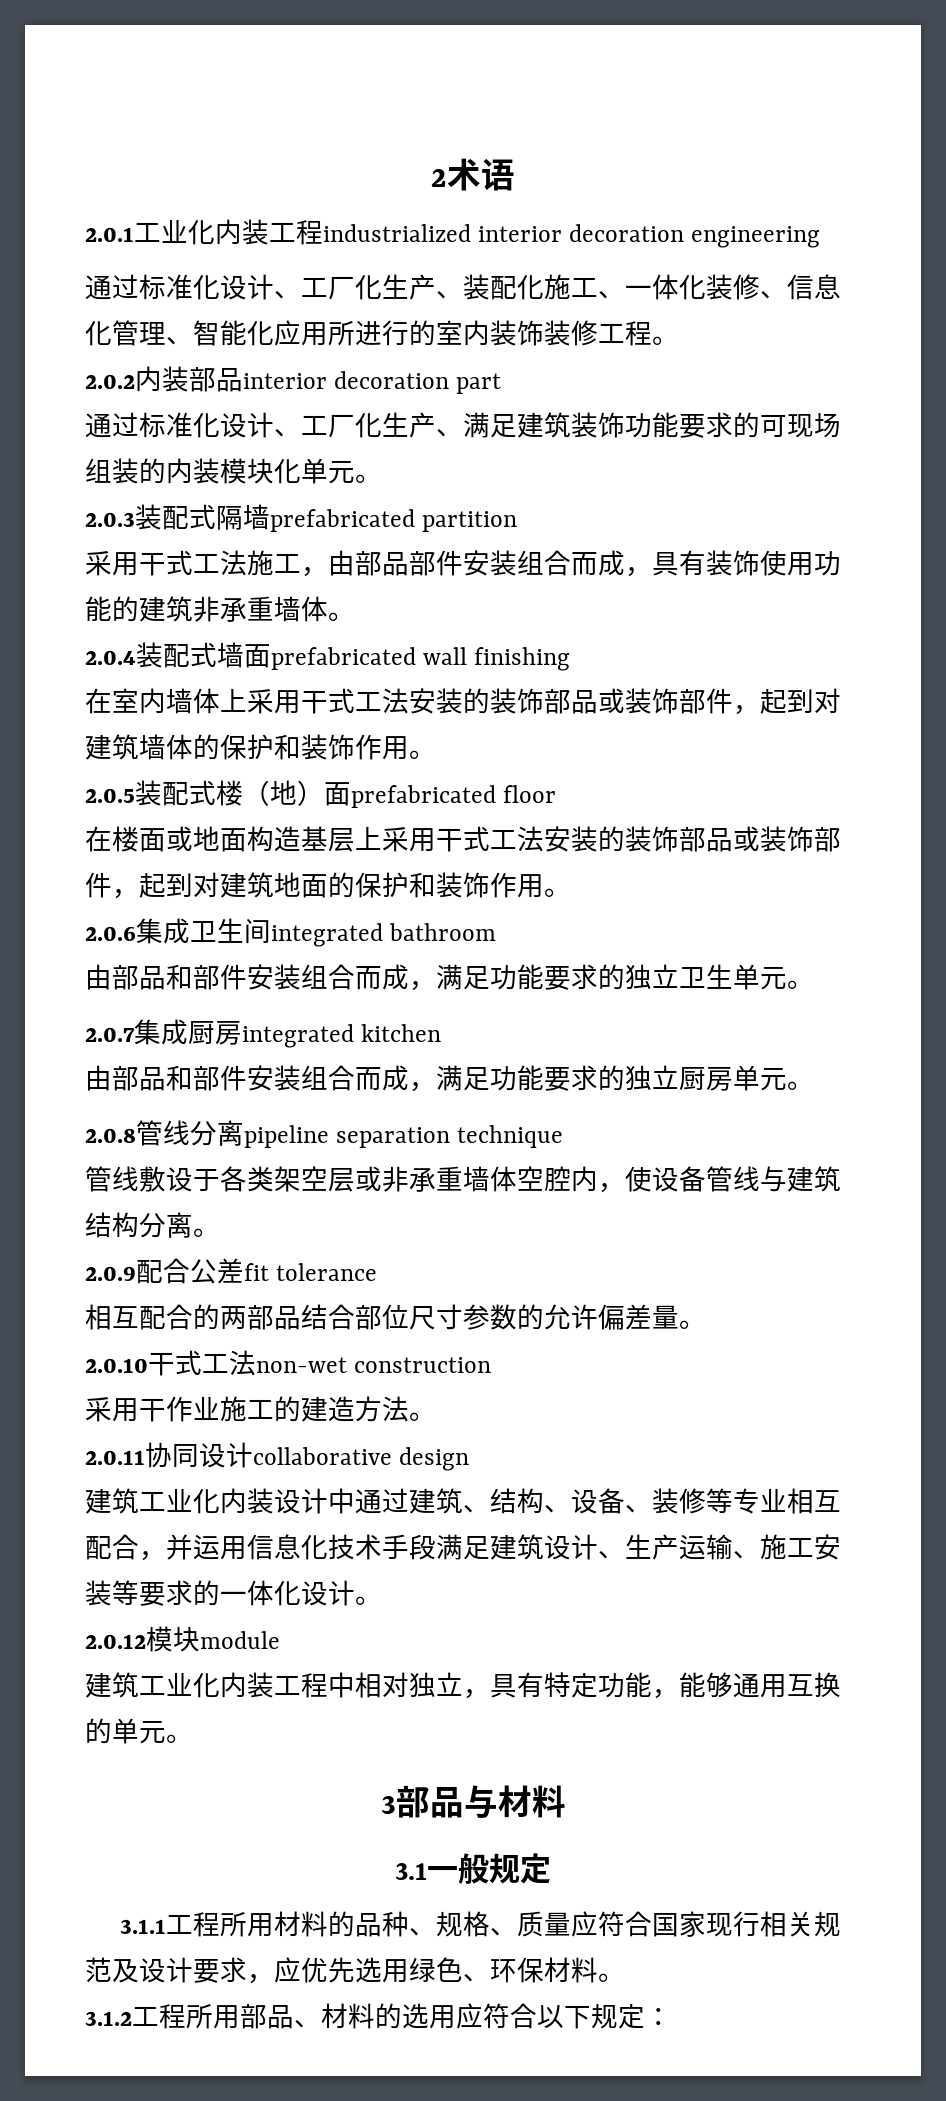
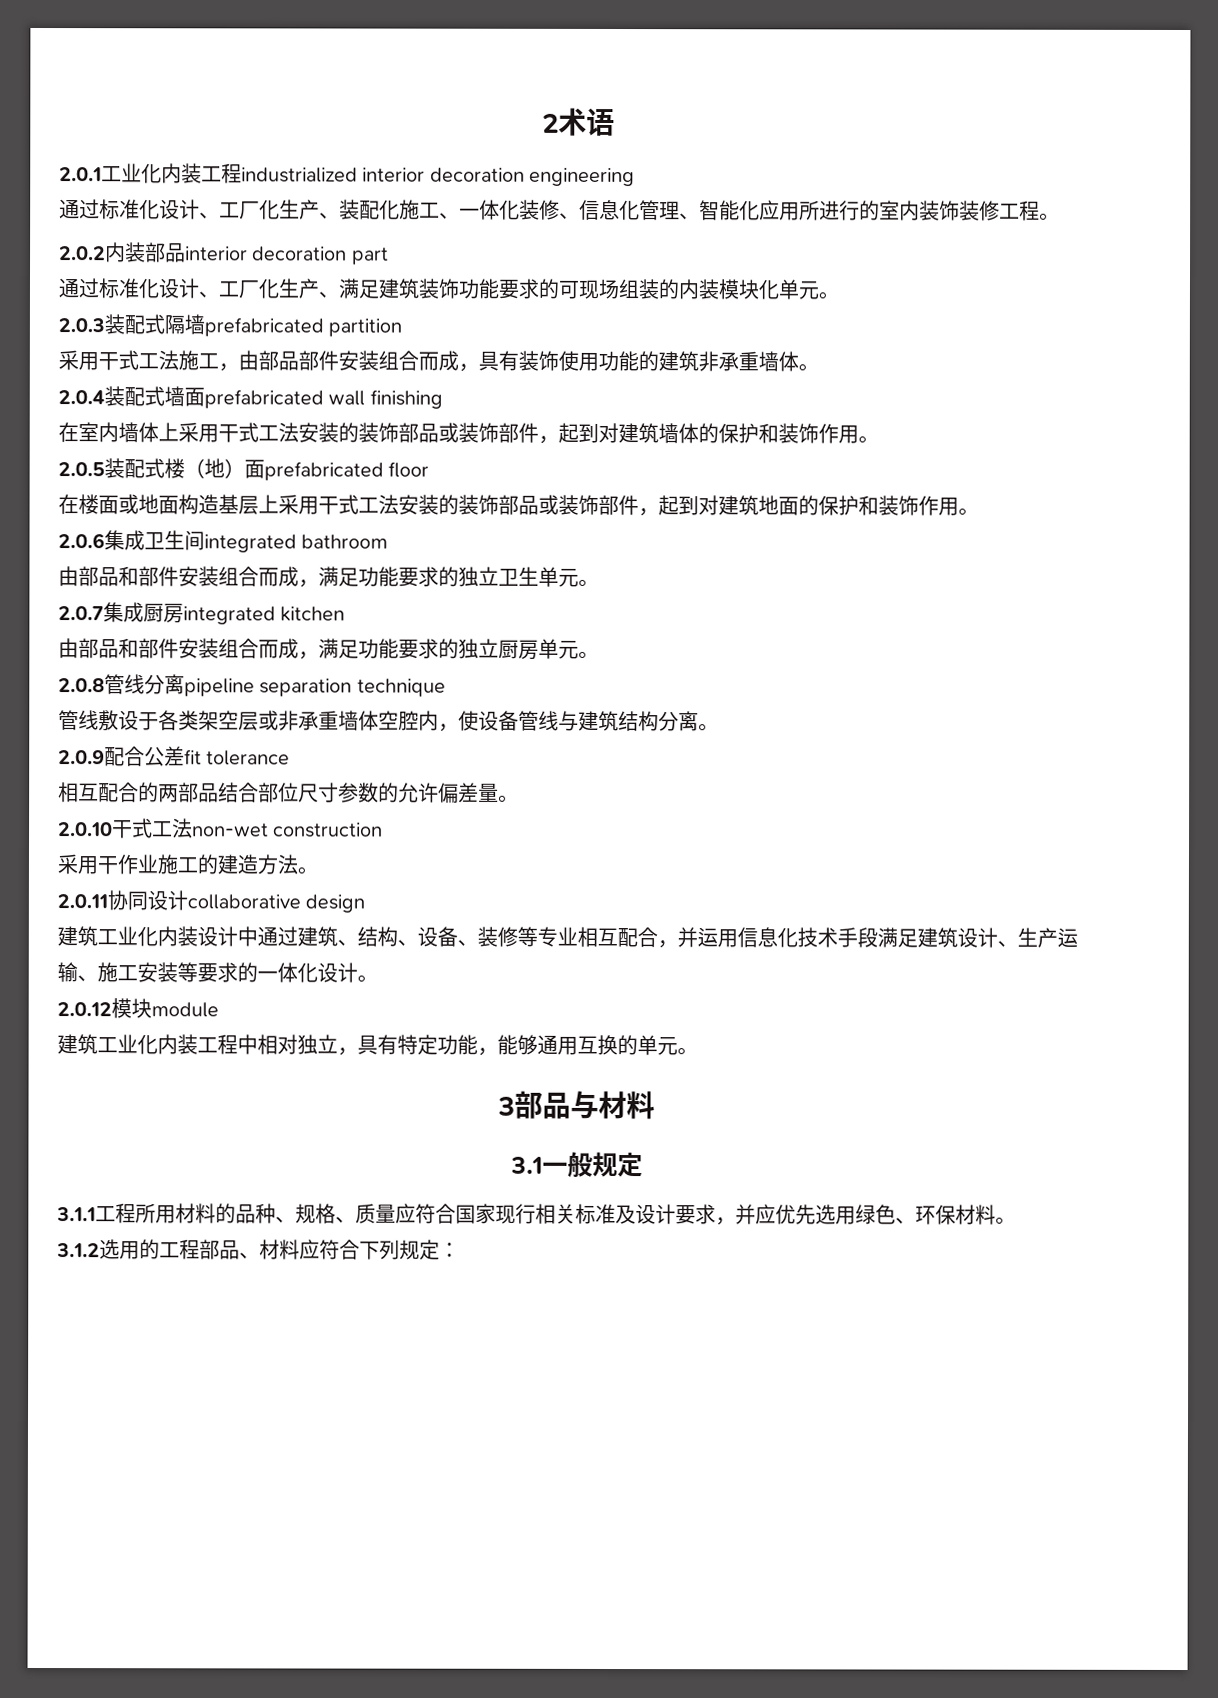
[813,1911,841,1937] [85,1957,112,1983] 规范 -> [575,1203,616,1225] 标准
(274, 1979) none -> [735,1204,756,1225] 并
[132,2003,591,2029] 工程所用部品、材料的选用应符合以下 -> [99,1239,400,1260] 选用的工程部品、材料应符合下列

